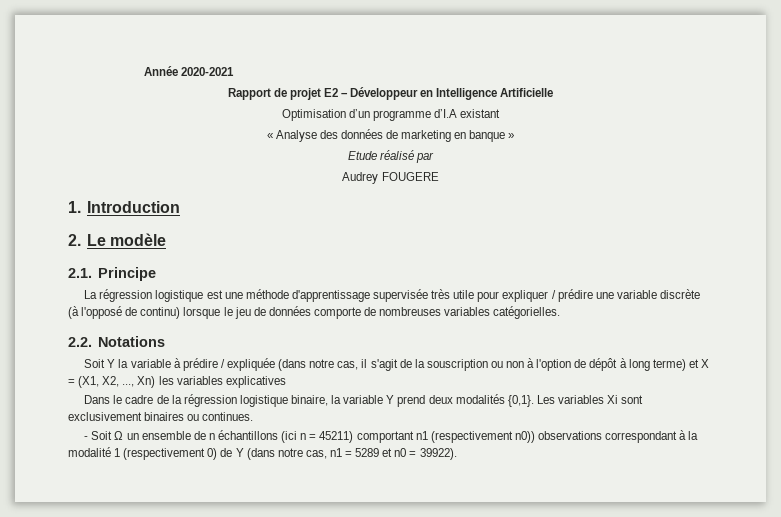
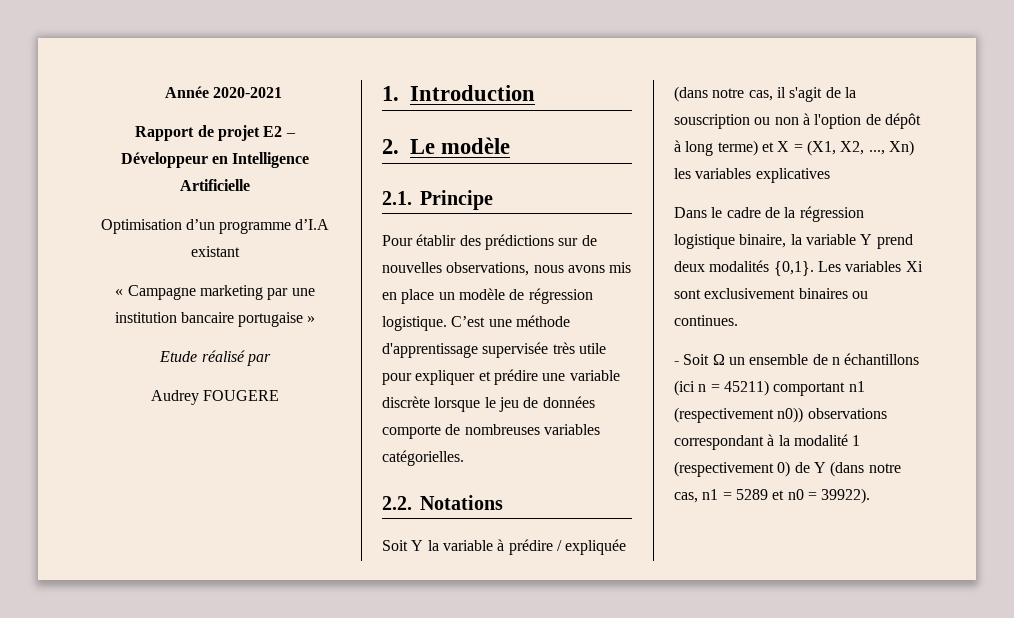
[275,129,506,142] Analyse des données de marketing en banque -> [127,285,315,300] [114,312,304,327] Campagne marketing par une institution bancaire portugaise
[84,289,223,302] La régression logistique est -> [382,234,597,250] [382,262,632,276] [382,288,593,304] [382,316,486,331] Pour établir des prédictions sur de nouvelles observations, nous avons mis en place un modèle de régression logistique. C’est
[551,290,556,299] / -> [478,371,491,381] et
[68,306,181,319] (à l'opposé de continu) -> (430, 402) none

